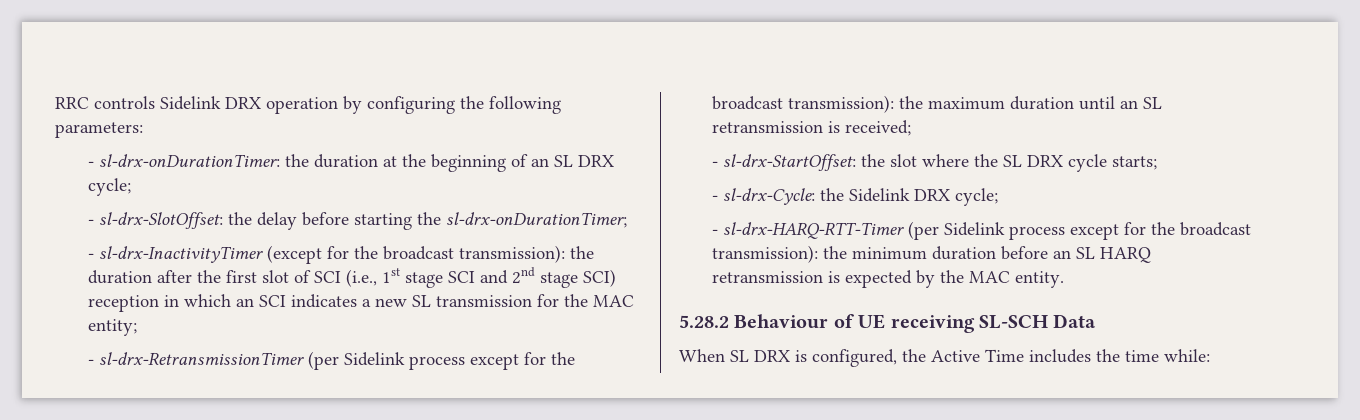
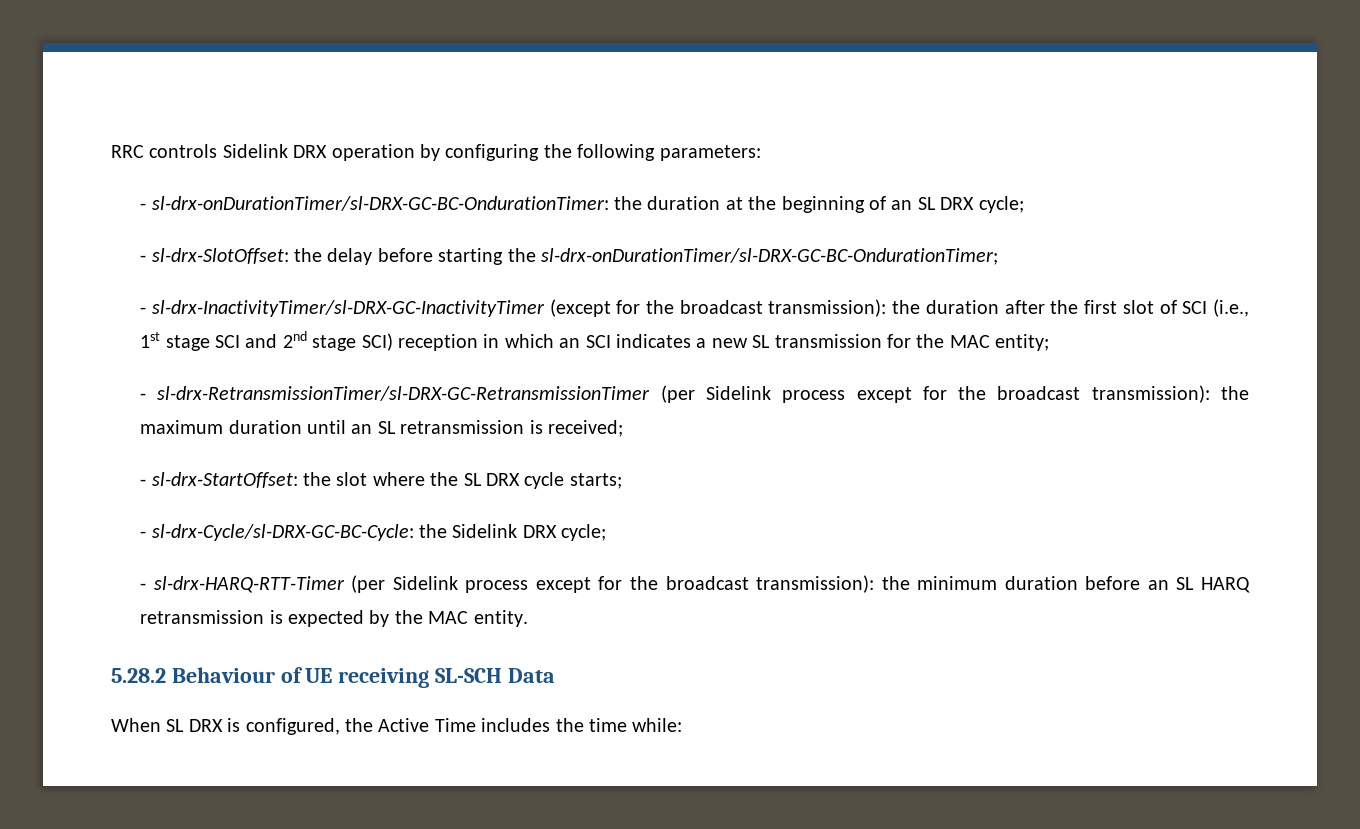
[99,154,281,167] sl-drx-onDurationTimer: -> [151,196,609,211] sl-drx-onDurationTimer/sl-DRX-GC-BC-OndurationTimer:
[446,212,628,228] [88,246,264,263] sl-drx-onDurationTimer; // - sl-drx-InactivityTimer -> [540,248,998,265] [140,300,545,317] sl-drx-onDurationTimer/sl-DRX-GC-BC-OndurationTimer; // - sl-drx-InactivityTimer/sl-DRX-GC-InactivityTimer
[99,352,305,365] sl-drx-RetransmissionTimer -> [157,386,651,401] sl-drx-RetransmissionTimer/sl-DRX-GC-RetransmissionTimer
[723,188,816,205] sl-drx-Cycle: -> [151,524,414,541] sl-drx-Cycle/sl-DRX-GC-BC-Cycle:

